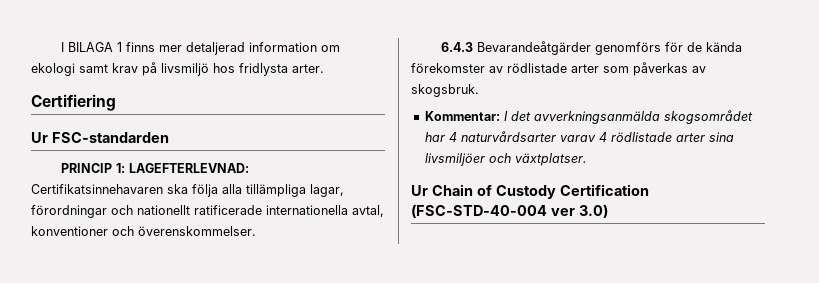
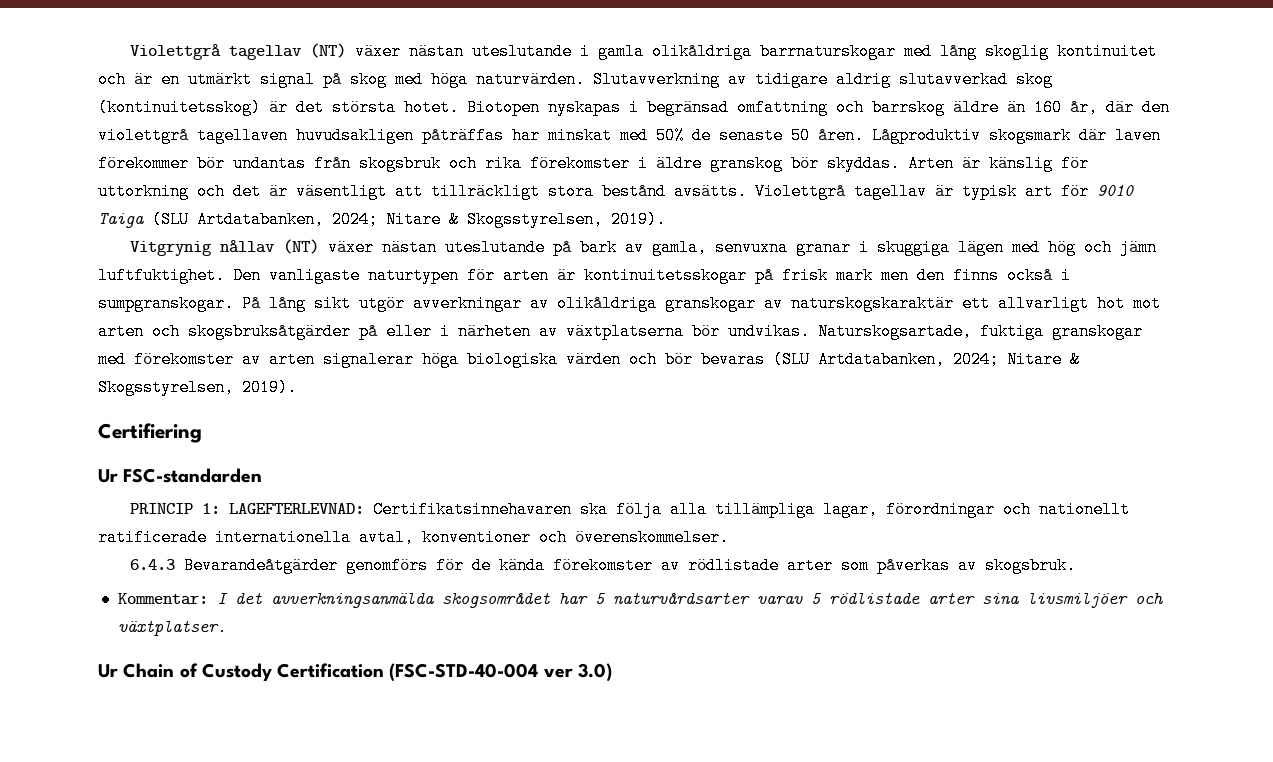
[61,42,341,55] [31,62,324,76] I BILAGA 1 finns mer detaljerad information om ekologi samt krav på livsmiljö hos fridlysta arter. -> [130,43,1158,60] [98,71,1053,88] [98,99,1170,116] [98,127,1161,144] [98,155,1089,172] [98,183,1134,200] [98,211,666,228] [130,239,1158,256] [98,267,1071,284] [98,295,1161,312] [98,323,1143,340] [98,351,1080,368] [98,379,297,396] Violettgrå tagellav (NT) växer nästan uteslutande i gamla olikåldriga barrnaturskogar med lång skoglig kontinuitet och är en utmärkt signal på skog med höga naturvärden. Slutavverkning av tidigare aldrig slutavverkad skog (kontinuitetsskog) är det största hotet. Biotopen nyskapas i begränsad omfattning och barrskog äldre än 160 år, där den violettgrå tagellaven huvudsakligen påträffas har minskat med 50% de senaste 50 åren. Lågproduktiv skogsmark där laven förekommer bör undantas från skogsbruk och rika förekomster i äldre granskog bör skyddas. Arten är känslig för uttorkning och det är väsentligt att tillräckligt stora bestånd avsätts. Violettgrå tagellav är typisk art för 9010 Taiga (SLU Artdatabanken, 2024; Nitare & Skogsstyrelsen, 2019). // Vitgrynig nållav (NT) växer nästan uteslutande på bark av gamla, senvuxna granar i skuggiga lägen med hög och jämn luftfuktighet. Den vanligaste naturtypen för arten är kontinuitetsskogar på frisk mark men den finns också i sumpgranskogar. På lång sikt utgör avverkningar av olikåldriga granskogar av naturskogskaraktär ett allvarligt hot mot arten och skogsbruksåtgärder på eller i närheten av växtplatserna bör undvikas. Naturskogsartade, fuktiga granskogar med förekomster av arten signalerar höga biologiska värden och bör bevaras (SLU Artdatabanken, 2024; Nitare & Skogsstyrelsen, 2019).
[448,132,457,142] 4 -> [594,593,605,604] 5
[598,132,607,142] 4 -> [810,593,821,604] 5

